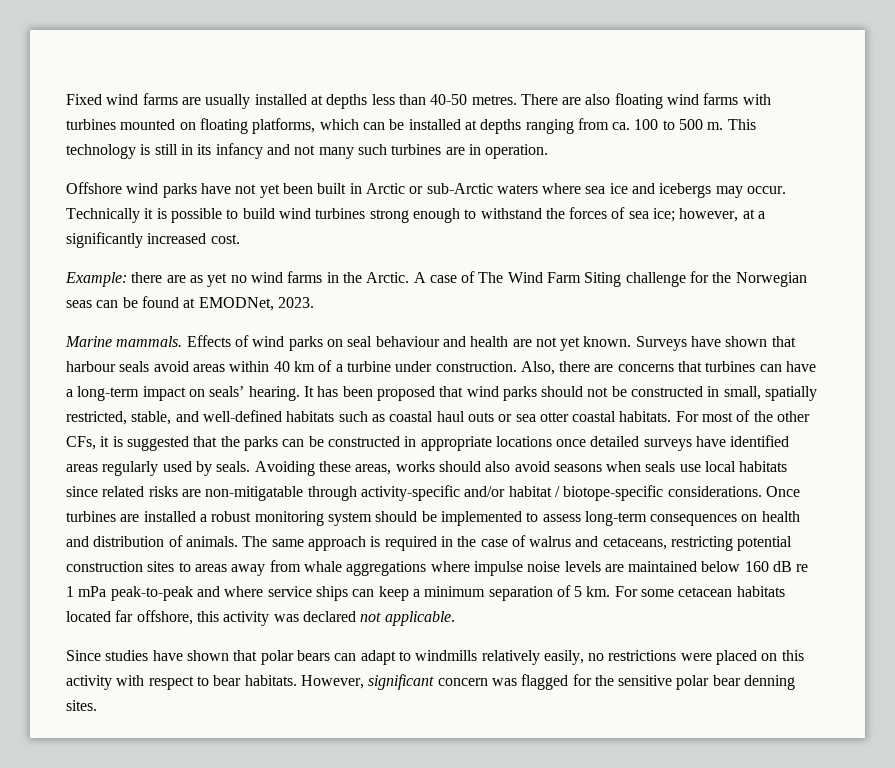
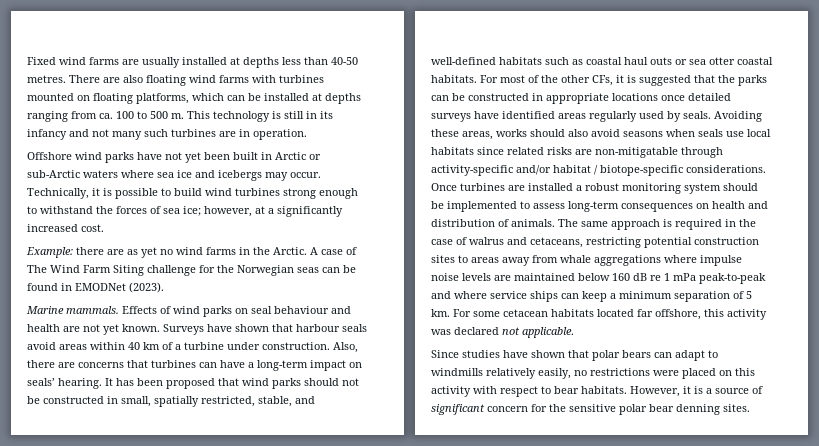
[66,208,140,223] Technically -> [27,188,89,199] Technically,
[183,297,314,311] at EMODNet, 2023. -> [61,282,164,293] in EMODNet (2023).
[368,674,569,690] significant concern was flagged -> [683,386,763,394] [431,404,528,415] it is a source of significant concern

